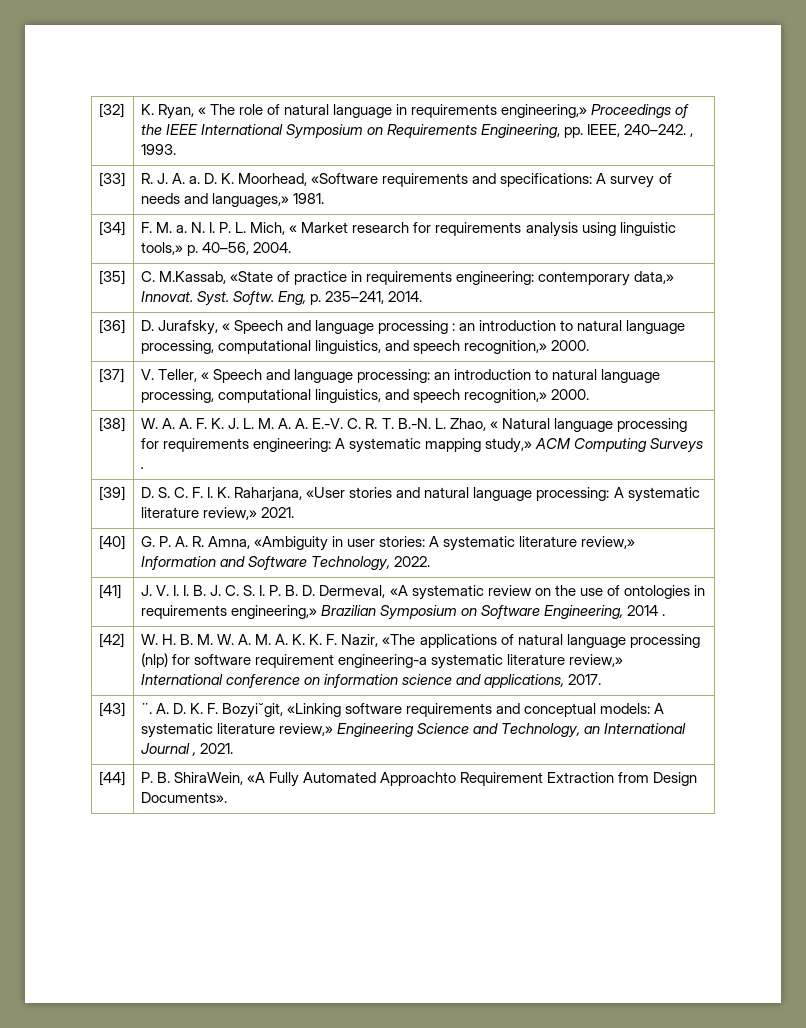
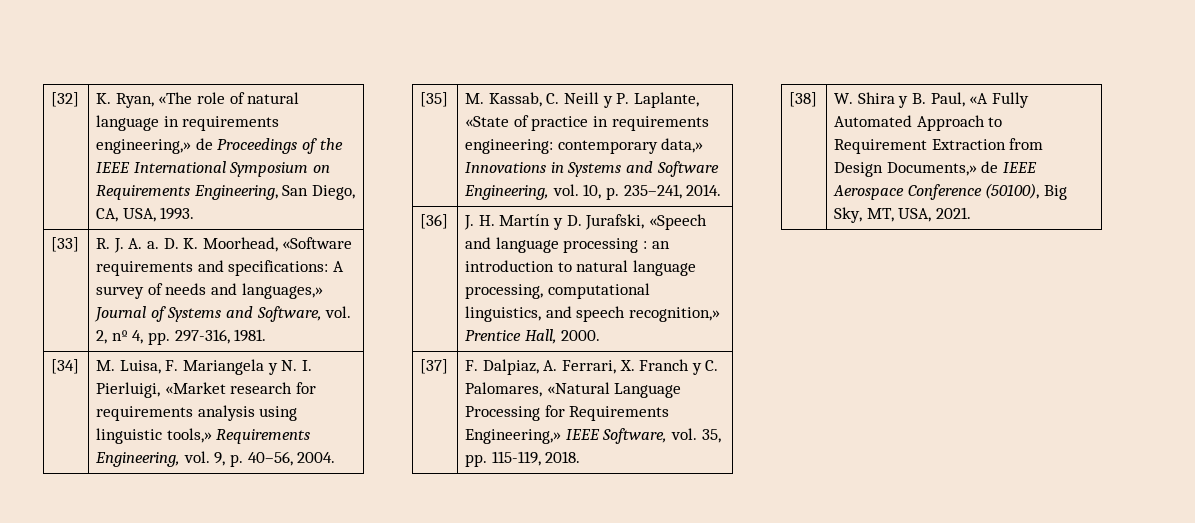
[197,104,236,115] « The -> [158,92,193,104] «The
(588, 111) none -> [195,138,213,150] de
[564,124,694,138] pp. IEEE, 240–242. , -> [282,185,356,200] [96,208,156,222] San Diego, CA, USA,
[293,193,325,204] [98,221,125,236] [140,222,349,235] 1981. // [34] | F. M. a. N. I. P. L. Mich, « Market -> [94,306,352,322] [96,329,267,345] [51,359,80,374] [96,359,312,375] [96,382,226,398] Journal of Systems and Software, vol. 2, nº 4, pp. 297-316, 1981. // [34] | M. Luisa, F. Mariangela y N. I. Pierluigi, «Market
(183, 248) none -> [216,429,311,444] [95,451,226,467] Requirements Engineering, vol. 9,
[140,271,226,284] C. M.Kassab, -> [465,92,699,108] M. Kassab, C. Neill y P. Laplante,
[140,291,423,306] [98,319,125,334] [140,320,284,335] Innovat. Syst. Softw. Eng, p. 235–241, 2014. // [36] | D. Jurafsky, « Speech -> [465,161,719,177] [464,184,722,200] [420,214,449,229] [464,214,707,230] Innovations in Systems and Software Engineering, vol. 10, p. 235–241, 2014. // [36] | J. H. Martín y D. Jurafski, «Speech
(548, 347) none -> [465,329,557,344] Prentice Hall,
[140,369,661,383] [140,389,590,403] [98,417,125,432] [140,418,687,432] [140,438,704,453] [140,467,144,469] [98,486,125,501] [140,487,700,502] [140,507,294,520] [98,535,125,550] [140,536,636,551] [140,556,431,571] [98,584,121,599] [140,585,705,600] [140,605,666,620] [98,633,124,648] [140,634,700,648] [140,653,624,669] [140,674,602,688] [98,702,125,717] [140,703,665,718] [140,723,687,738] [140,743,233,756] [98,771,125,786] [140,772,243,785] V. Teller, « Speech and language processing: an introduction to natural language processing, computational linguistics, and speech recognition,» 2000. // [38] | W. A. A. F. K. J. L. M. A. A. E.-V. C. R. T. B.-N. L. Zhao, « Natural language processing for requirements engineering: A systematic mapping study,» ACM Computing Surveys . // [39] | D. S. C. F. I. K. Raharjana, «User stories and natural language processing: A systematic literature review,» 2021. // [40] | G. P. A. R. Amna, «Ambiguity in user stories: A systematic literature review,» Information and Software Technology, 2022. // [41] | J. V. I. I. B. J. C. S. I. P. B. D. Dermeval, «A systematic review on the use of ontologies in requirements engineering,» Brazilian Symposium on Software Engineering, 2014 . // [42] | W. H. B. M. W. A. M. A. K. K. F. Nazir, «The applications of natural language processing (nlp) for software requirement engineering-a systematic literature review,» International conference on information science and applications, 2017. // [43] | ¨. A. D. K. F. Bozyi˘git, «Linking software requirements and conceptual models: A systematic literature review,» Engineering Science and Technology, an International Journal , 2021. // [44] | P. B. ShiraWein, -> [465,359,719,375] [465,382,682,398] [465,405,670,421] [465,428,721,444] [465,451,581,467] [789,92,818,107] [834,92,965,108] F. Dalpiaz, A. Ferrari, X. Franch y C. Palomares, «Natural Language Processing for Requirements Engineering,» IEEE Software, vol. 35, pp. 115-119, 2018. // [38] | W. Shira y B. Paul,
[380,772,457,786] Approachto -> [916,115,1003,131] Approach to
[140,792,227,803] Documents». -> [886,161,1038,176] [833,183,1068,200] [834,207,972,223] Documents,» de IEEE Aerospace Conference (50100), Big Sky, MT, USA, 2021.

